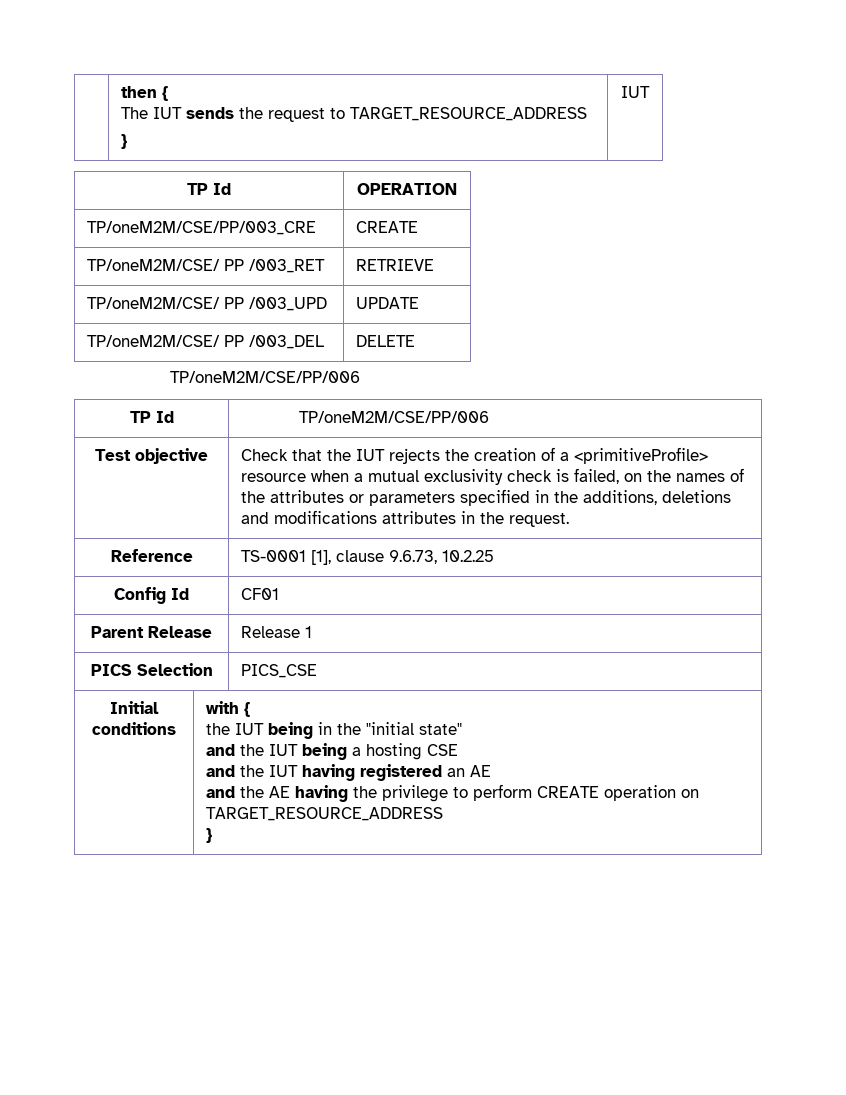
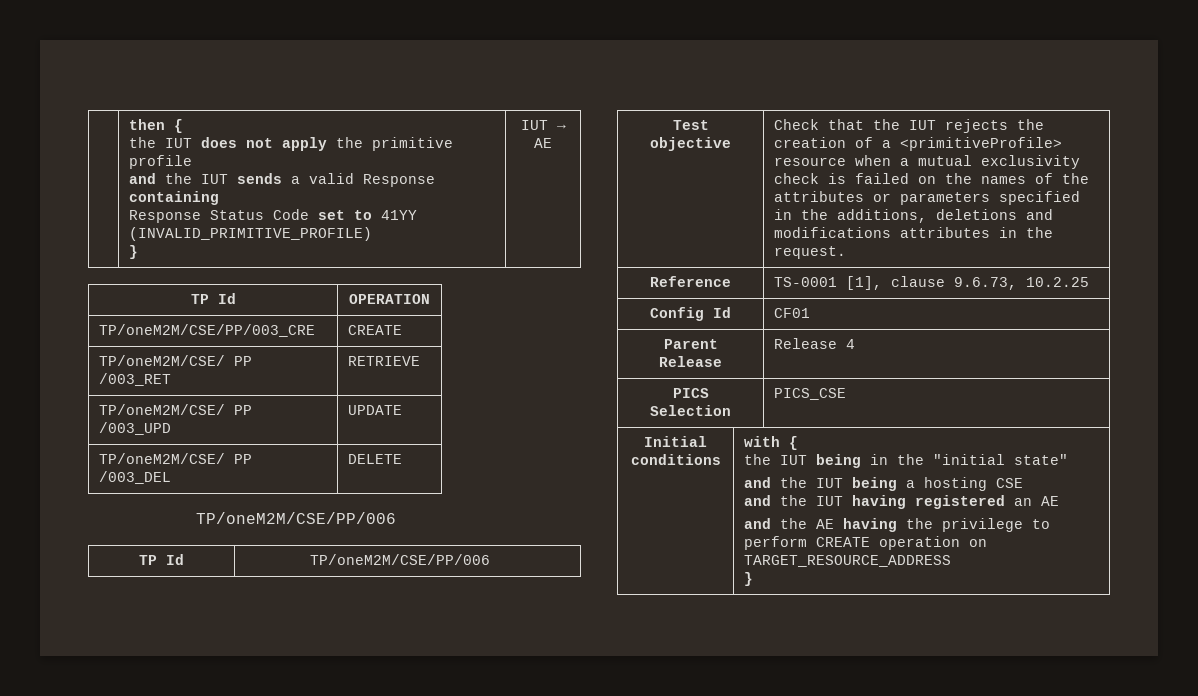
[121,107,588,122] The IUT sends the request to TARGET_RESOURCE_ADDRESS -> [129,137,454,151] [129,155,193,169] [129,173,436,187] [129,191,220,205] [129,209,418,223] [129,227,373,241] the IUT does not apply the primitive profile // and the IUT sends a valid Response containing // Response Status Code set to 41YY (INVALID_PRIMITIVE_PROFILE)
(650, 92) none -> [556,124,566,130] [534,138,552,148] → AE
[574,468,620,484] failed, -> [855,173,910,184] failed
[305,626,313,638] 1 -> [846,339,856,349] 4

